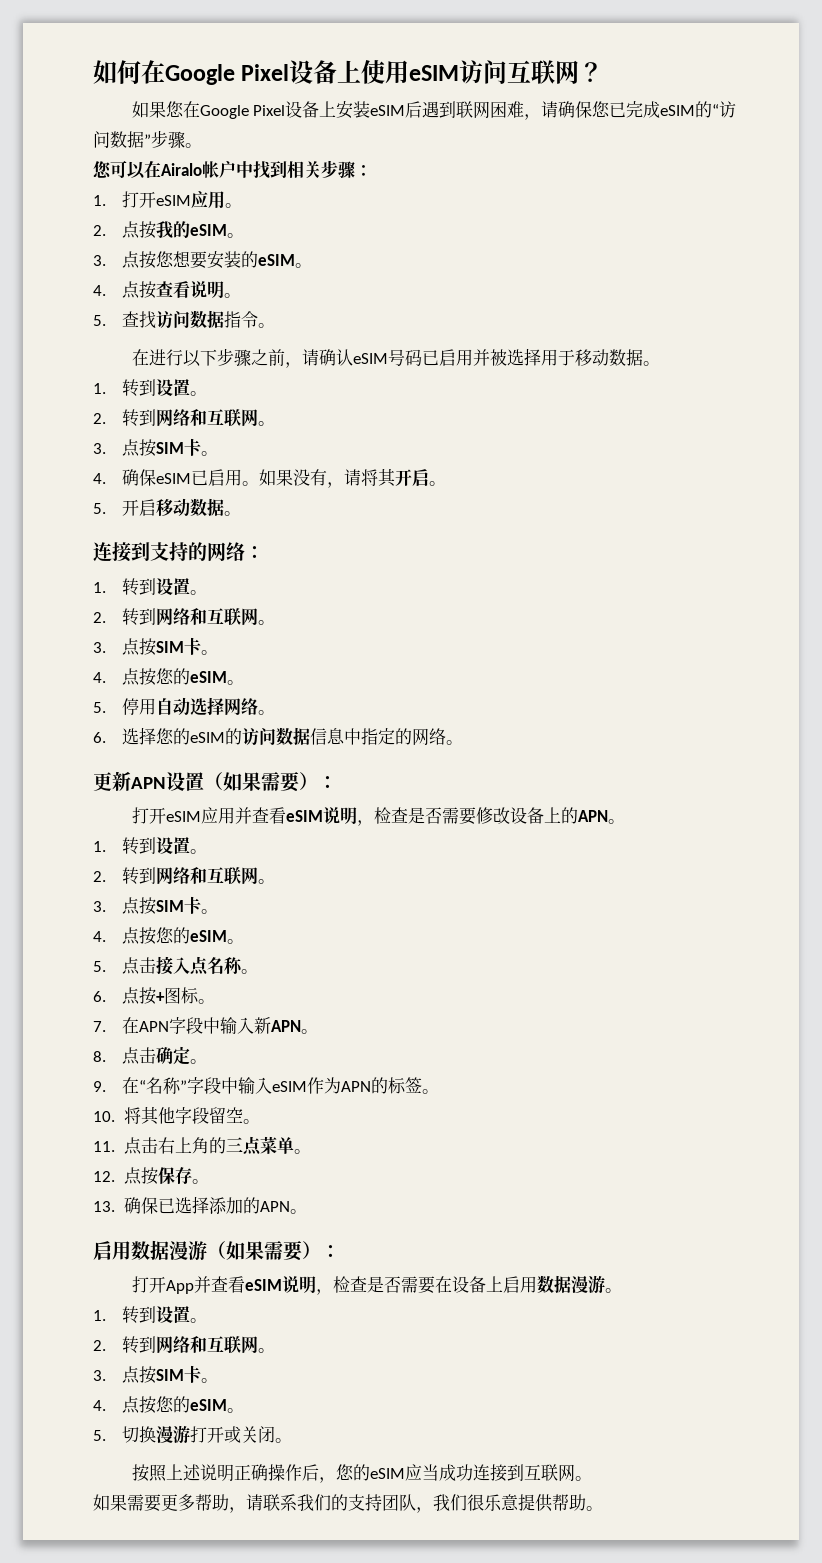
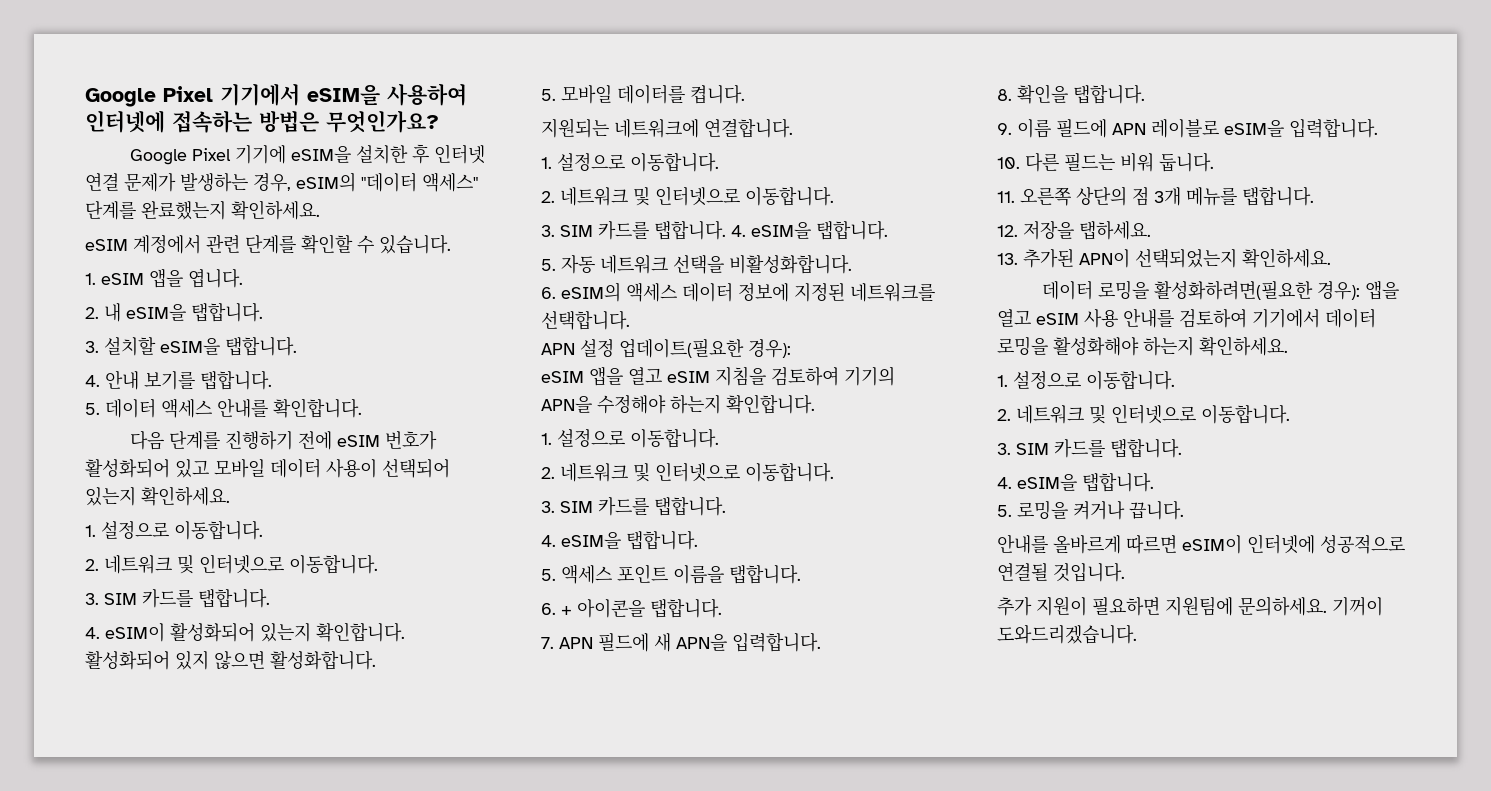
[93,59,604,85] [131,101,737,120] [93,130,202,149] [93,160,372,179] [93,191,242,209] [93,221,244,239] [93,251,312,269] [93,281,241,299] [93,310,275,329] [131,348,660,368] [93,379,207,397] [93,409,275,427] [93,438,218,457] [93,468,446,488] [93,498,241,517] [93,542,264,562] [93,578,207,596] [93,608,275,626] [93,637,218,656] [93,668,244,686] [93,697,275,715] [93,727,463,746] [93,771,337,792] [131,807,625,826] [93,837,207,855] [93,867,275,885] [93,896,218,915] [93,927,244,945] [93,956,258,976] [93,987,215,1005] [93,1017,318,1034] [93,1046,207,1065] [93,1077,439,1094] [93,1106,260,1125] [93,1136,311,1156] [93,1167,209,1185] [93,1196,307,1214] [93,1240,340,1261] [131,1275,622,1295] [93,1306,207,1324] [93,1336,275,1354] [93,1365,218,1384] [93,1396,244,1414] [93,1425,292,1443] [131,1464,592,1483] [93,1494,603,1513] 如何在Google Pixel设备上使用eSIM访问互联网？ // 如果您在Google Pixel设备上安装eSIM后遇到联网困难，请确保您已完成eSIM的“访问数据”步骤。 // 您可以在Airalo帐户中找到相关步骤： // 1.打开eSIM应用。 // 2.点按我的eSIM。 // 3.点按您想要安装的eSIM。 // 4.点按查看说明。 // 5.查找访问数据指令。 // 在进行以下步骤之前，请确认eSIM号码已启用并被选择用于移动数据。 // 1.转到设置。 // 2.转到网络和互联网。 // 3.点按SIM卡。 // 4.确保eSIM已启用。如果没有，请将其开启。 // 5.开启移动数据。 // 连接到支持的网络： // 1.转到设置。 // 2.转到网络和互联网。 // 3.点按SIM卡。 // 4.点按您的eSIM。 // 5.停用自动选择网络。 // 6.选择您的eSIM的访问数据信息中指定的网络。 // 更新APN设置（如果需要）： // 打开eSIM应用并查看eSIM说明，检查是否需要修改设备上的APN。 // 1.转到设置。 // 2.转到网络和互联网。 // 3.点按SIM卡。 // 4.点按您的eSIM。 // 5.点击接入点名称。 // 6.点按+图标。 // 7.在APN字段中输入新APN。 // 8.点击确定。 // 9.在“名称”字段中输入eSIM作为APN的标签。 // 10.将其他字段留空。 // 11.点击右上角的三点菜单。 // 12.点按保存。 // 13.确保已选择添加的APN。 // 启用数据漫游（如果需要）： // 打开App并查看eSIM说明，检查是否需要在设备上启用数据漫游。 // 1.转到设置。 // 2.转到网络和互联网。 // 3.点按SIM卡。 // 4.点按您的eSIM。 // 5.切换漫游打开或关闭。 // 按照上述说明正确操作后，您的eSIM应当成功连接到互联网。 // 如果需要更多帮助，请联系我们的支持团队，我们很乐意提供帮助。 -> [85,83,467,107] [85,110,439,133] [129,144,485,165] [85,172,478,192] [85,200,320,220] [85,234,451,254] [85,268,243,288] [85,302,263,322] [85,336,297,356] [85,370,272,390] [85,398,362,418] [129,430,437,450] [85,458,450,478] [85,486,230,506] [85,520,263,540] [85,554,378,574] [85,588,270,608] [85,622,405,642] [85,650,376,670] [541,84,745,104] [541,118,793,138] [541,152,719,172] [541,186,834,206] [541,220,888,240] [541,254,852,274] [541,282,935,302] [541,310,630,330] [541,338,791,358] [541,366,895,386] [541,394,815,414] [541,428,719,448] [541,462,834,482] [541,496,726,516] [541,530,698,550] [541,564,801,584] [541,598,722,618] [541,632,821,652] [997,84,1145,104] [997,118,1378,138] [997,152,1214,172] [997,186,1314,206] [997,221,1151,240] [997,248,1331,268] [1041,280,1399,300] [997,308,1376,328] [997,336,1288,356] [997,370,1175,390] [997,404,1290,424] [997,438,1182,458] [997,472,1154,492] [997,500,1184,520] [997,534,1405,554] [997,562,1125,582] [997,596,1383,616] [997,624,1137,644] Google Pixel 기기에서 eSIM을 사용하여 인터넷에 접속하는 방법은 무엇인가요? // Google Pixel 기기에 eSIM을 설치한 후 인터넷 연결 문제가 발생하는 경우, eSIM의 "데이터 액세스" 단계를 완료했는지 확인하세요. // eSIM 계정에서 관련 단계를 확인할 수 있습니다. // 1. eSIM 앱을 엽니다. // 2. 내 eSIM을 탭합니다. // 3. 설치할 eSIM을 탭합니다. // 4. 안내 보기를 탭합니다. // 5. 데이터 액세스 안내를 확인합니다. // 다음 단계를 진행하기 전에 eSIM 번호가 활성화되어 있고 모바일 데이터 사용이 선택되어 있는지 확인하세요. // 1. 설정으로 이동합니다. // 2. 네트워크 및 인터넷으로 이동합니다. // 3. SIM 카드를 탭합니다. // 4. eSIM이 활성화되어 있는지 확인합니다. 활성화되어 있지 않으면 활성화합니다. // 5. 모바일 데이터를 켭니다. // 지원되는 네트워크에 연결합니다. // 1. 설정으로 이동합니다. // 2. 네트워크 및 인터넷으로 이동합니다. // 3. SIM 카드를 탭합니다. 4. eSIM을 탭합니다. // 5. 자동 네트워크 선택을 비활성화합니다. // 6. eSIM의 액세스 데이터 정보에 지정된 네트워크를 선택합니다. // APN 설정 업데이트(필요한 경우): // eSIM 앱을 열고 eSIM 지침을 검토하여 기기의 APN을 수정해야 하는지 확인합니다. // 1. 설정으로 이동합니다. // 2. 네트워크 및 인터넷으로 이동합니다. // 3. SIM 카드를 탭합니다. // 4. eSIM을 탭합니다. // 5. 액세스 포인트 이름을 탭합니다. // 6. + 아이콘을 탭합니다. // 7. APN 필드에 새 APN을 입력합니다. // 8. 확인을 탭합니다. // 9. 이름 필드에 APN 레이블로 eSIM을 입력합니다. // 10. 다른 필드는 비워 둡니다. // 11. 오른쪽 상단의 점 3개 메뉴를 탭합니다. // 12. 저장을 탭하세요. // 13. 추가된 APN이 선택되었는지 확인하세요. // 데이터 로밍을 활성화하려면(필요한 경우): 앱을 열고 eSIM 사용 안내를 검토하여 기기에서 데이터 로밍을 활성화해야 하는지 확인하세요. // 1. 설정으로 이동합니다. // 2. 네트워크 및 인터넷으로 이동합니다. // 3. SIM 카드를 탭합니다. // 4. eSIM을 탭합니다. // 5. 로밍을 켜거나 끕니다. // 안내를 올바르게 따르면 eSIM이 인터넷에 성공적으로 연결될 것입니다. // 추가 지원이 필요하면 지원팀에 문의하세요. 기꺼이 도와드리겠습니다.

